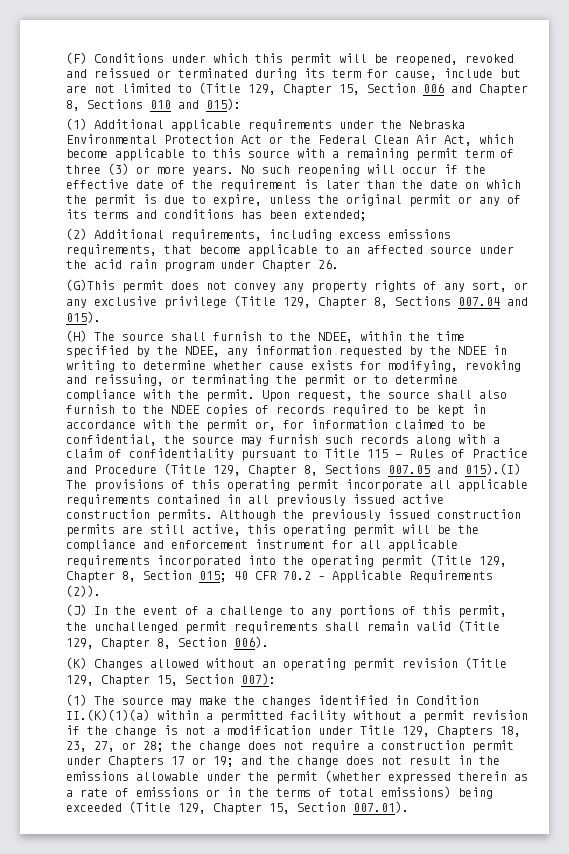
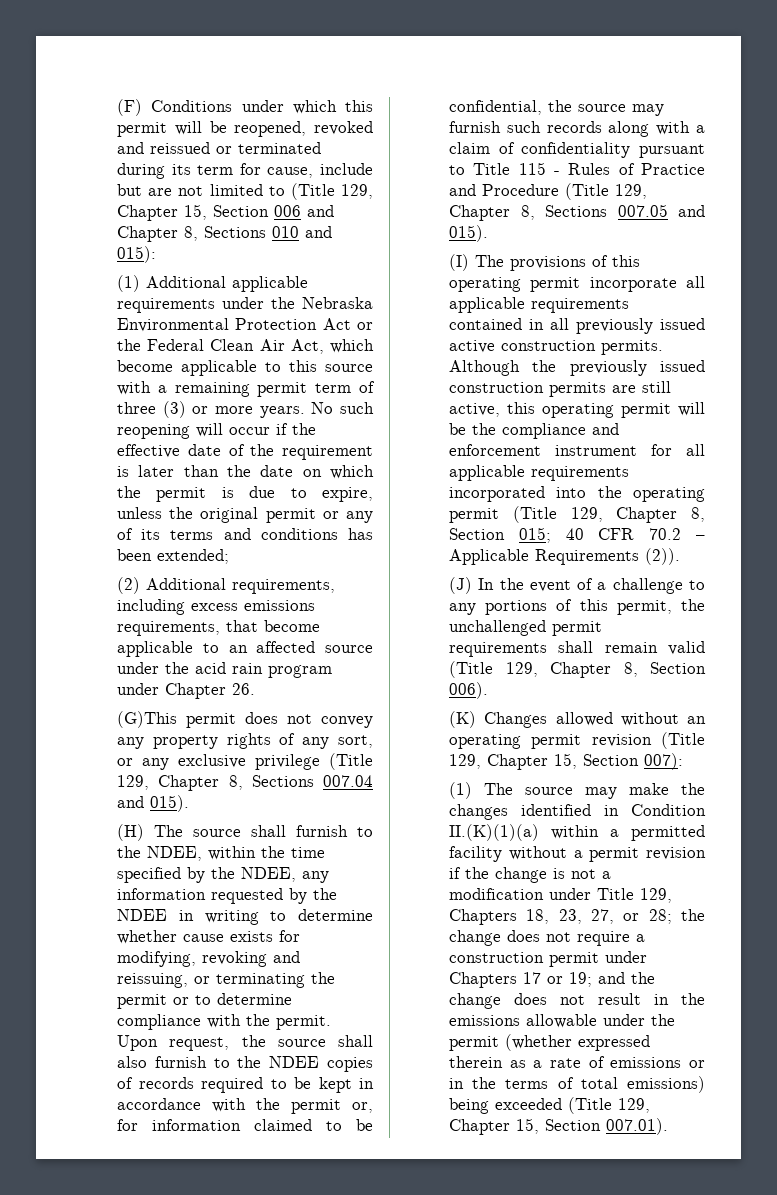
[464,463,521,475] 015).(I) -> [449,225,489,242] [449,254,470,271] 015). // (I)

